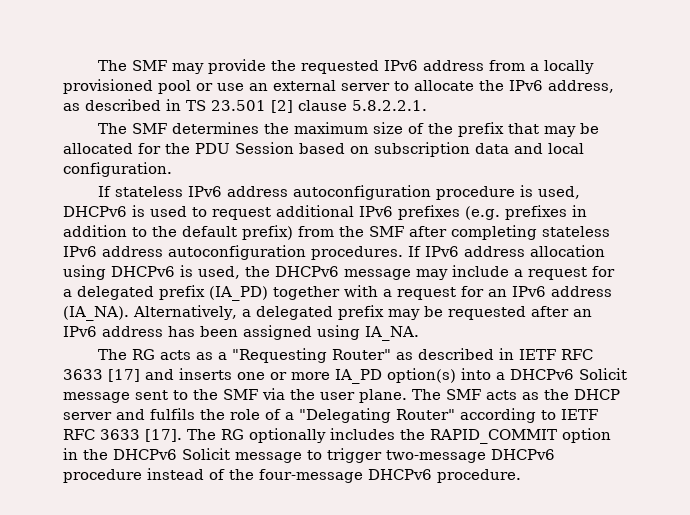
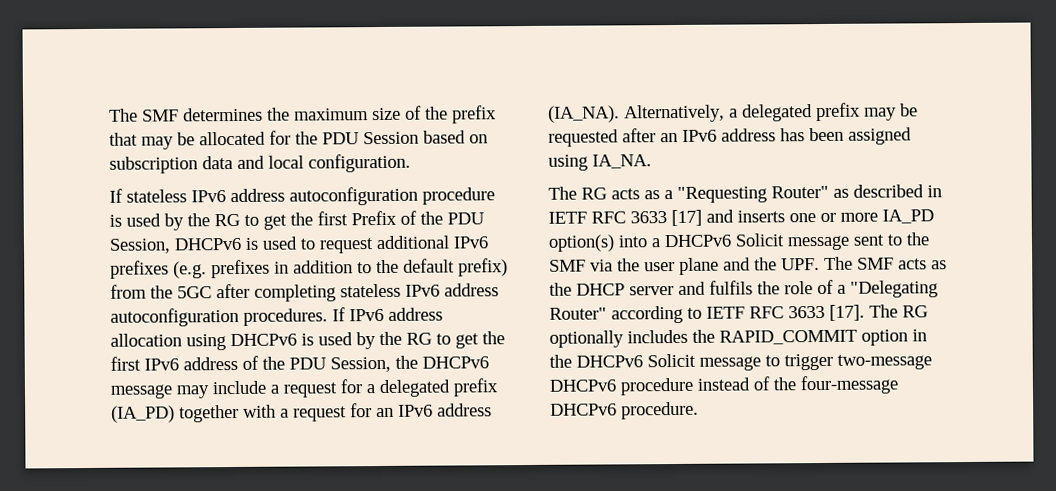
[98,59,595,74] [63,79,614,94] [63,99,427,113] [98,123,168,134] The SMF may provide the requested IPv6 address from a locally provisioned pool or use an external server to allocate the IPv6 address, as described in TS 23.501 [2] clause 5.8.2.2.1. // The SMF -> [109,108,179,122] The SMF
[538,186,581,199] used, -> [126,210,484,231] [109,238,171,254] used by the RG to get the first Prefix of the PDU Session,
[369,226,404,237] SMF -> [177,286,212,299] 5GC
[198,266,240,279] used, -> [318,331,505,350] [110,355,391,373] used by the RG to get the first IPv6 address of the PDU Session,
[359,389,407,403] plane. -> [679,257,820,275] plane and the UPF.

